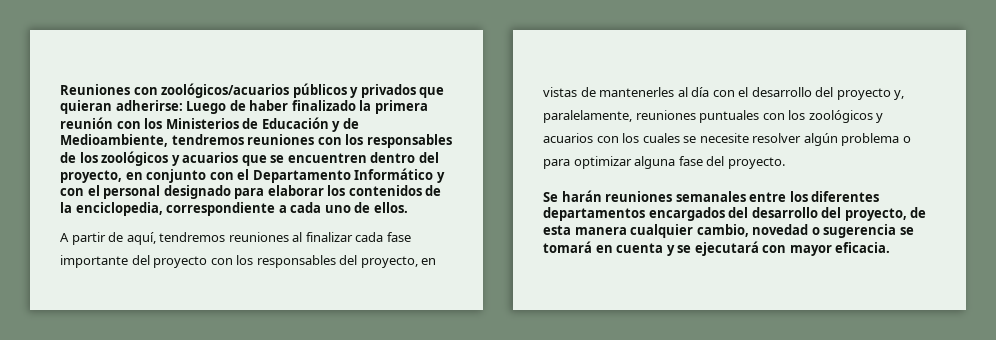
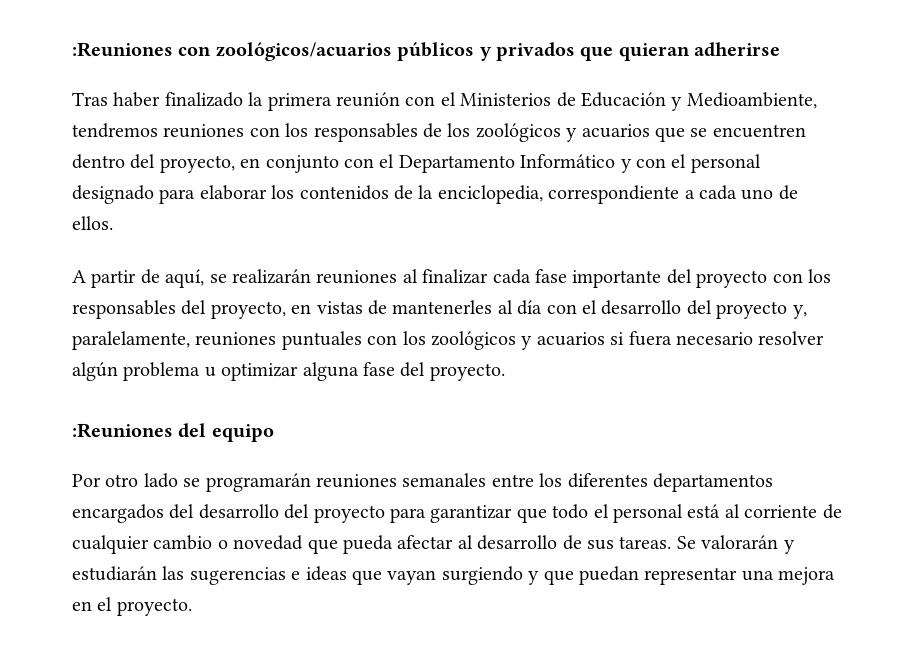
[60,84,130,95] Reuniones -> [72,42,173,57] :Reuniones
[115,100,246,114] adherirse: Luego de -> [694,42,781,57] [72,92,108,106] adherirse // Tras
[144,118,163,129] los -> [440,92,456,106] el
[342,118,359,129] de -> (683, 104) none
[159,232,226,242] tendremos -> [209,269,311,284] se realizarán
[596,133,749,143] con los cuales se necesite -> [610,331,753,346] si fuera necesario
[902,136,911,143] [543,159,570,169] o para -> [204,367,216,377] u
[543,190,602,202] Se harán -> [72,423,274,442] [72,473,311,492] :Reuniones del equipo // Por otro lado se programarán
[844,207,927,221] [543,224,914,238] [543,241,891,256] proyecto, de esta manera cualquier cambio, novedad o sugerencia se tomará en cuenta y se ejecutará con mayor eficacia. -> [313,504,842,523] [72,535,795,554] [72,566,836,585] [72,597,192,616] proyecto para garantizar que todo el personal está al corriente de cualquier cambio o novedad que pueda afectar al desarrollo de sus tareas. Se valorarán y estudiarán las sugerencias e ideas que vayan surgiendo y que puedan representar una mejora en el proyecto.

